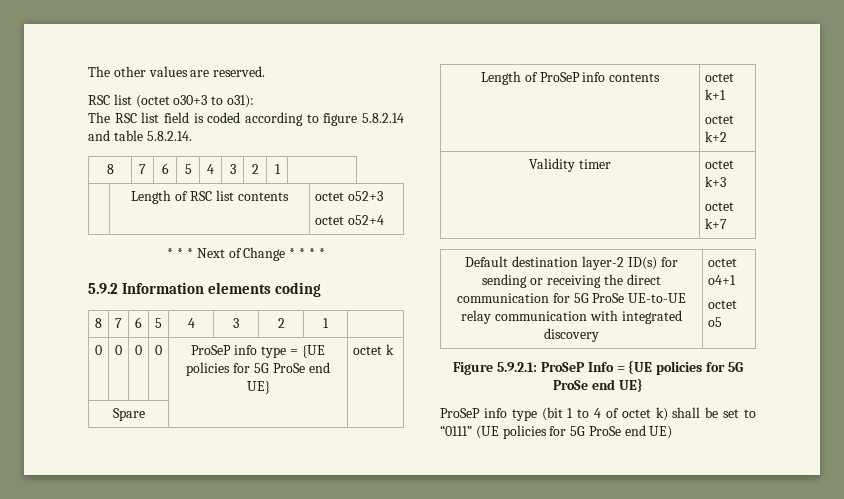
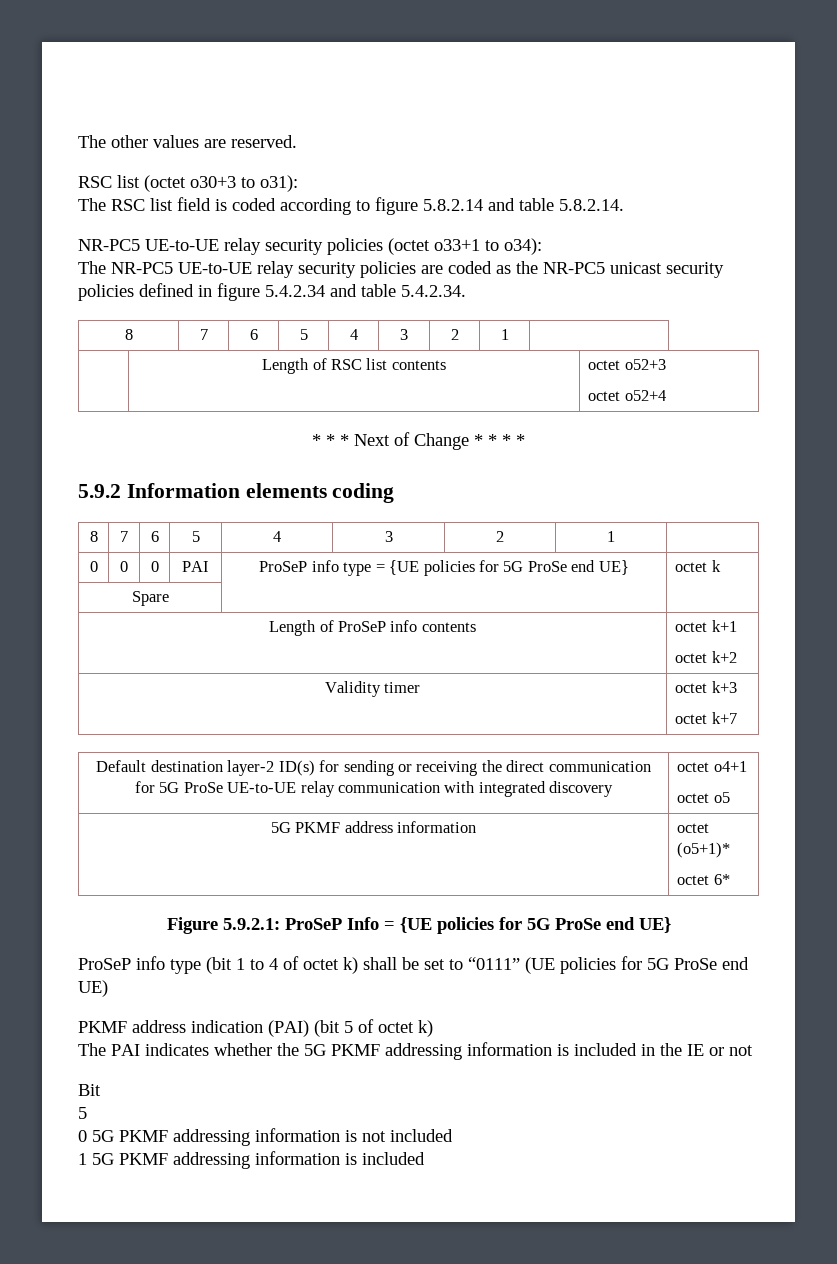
(192, 136) none -> [78,238,542,255] [78,261,724,278] [78,283,466,301] // NR-PC5 UE-to-UE relay security policies (octet o33+1 to o34): // The NR-PC5 UE-to-UE relay security policies are coded as the NR-PC5 unicast security policies defined in figure 5.4.2.34 and table 5.4.2.34.
[155,345,162,355] 0 -> [182,561,209,572] PAI
(723, 322) none -> [270,821,477,833] [677,823,710,833] [677,842,731,858] [677,874,730,885] // 5G PKMF address information | octet (o5+1)* // octet 6*
(673, 432) none -> [78,1019,433,1037] [78,1042,753,1060] [78,1084,101,1096] [78,1107,87,1119] [78,1128,453,1146] [78,1151,425,1169] // PKMF address indication (PAI) (bit 5 of octet k) // The PAI indicates whether the 5G PKMF addressing information is included in the IE or not // Bit // 5 // 0 5G PKMF addressing information is not included // 1 5G PKMF addressing information is included

